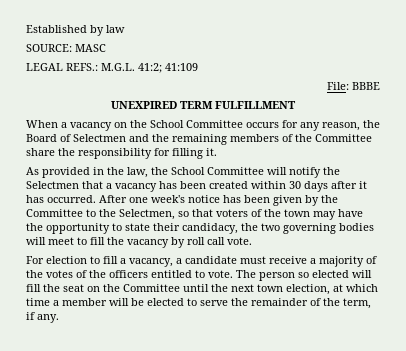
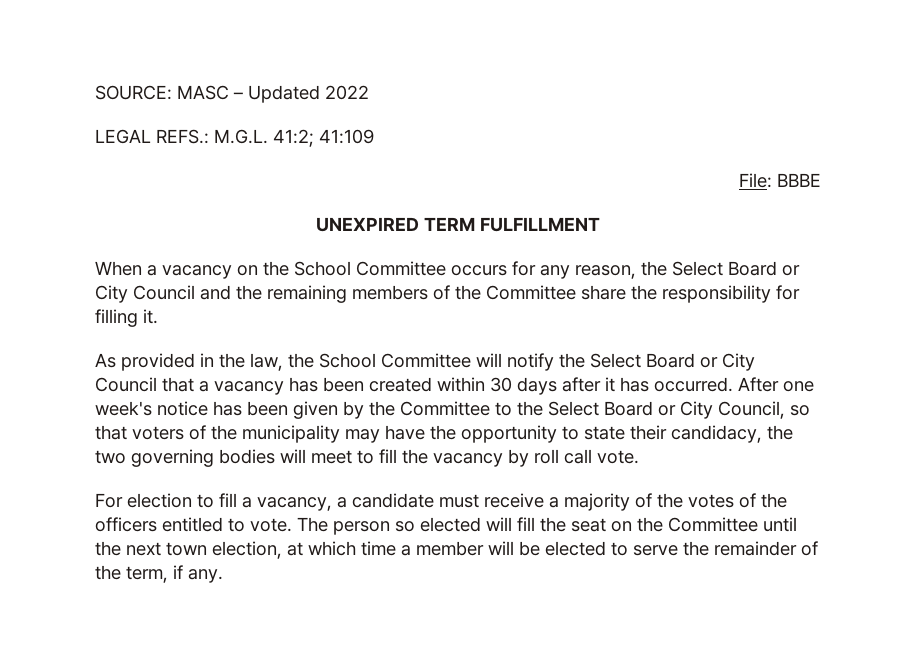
[26,25,125,36] Established by law // -> (95, 92) none
(106, 48) none -> [233,85,369,103] – Updated 2022
[26,134,126,142] Board of Selectmen -> [672,261,800,276] [95,285,195,303] Select Board or City Council
[26,181,79,189] Selectmen -> [590,353,755,371] [95,377,157,392] Select Board or City Council
[119,209,175,220] Selectmen, -> [548,401,785,419] Select Board or City Council,
[284,209,310,217] town -> [242,425,340,443] municipality

